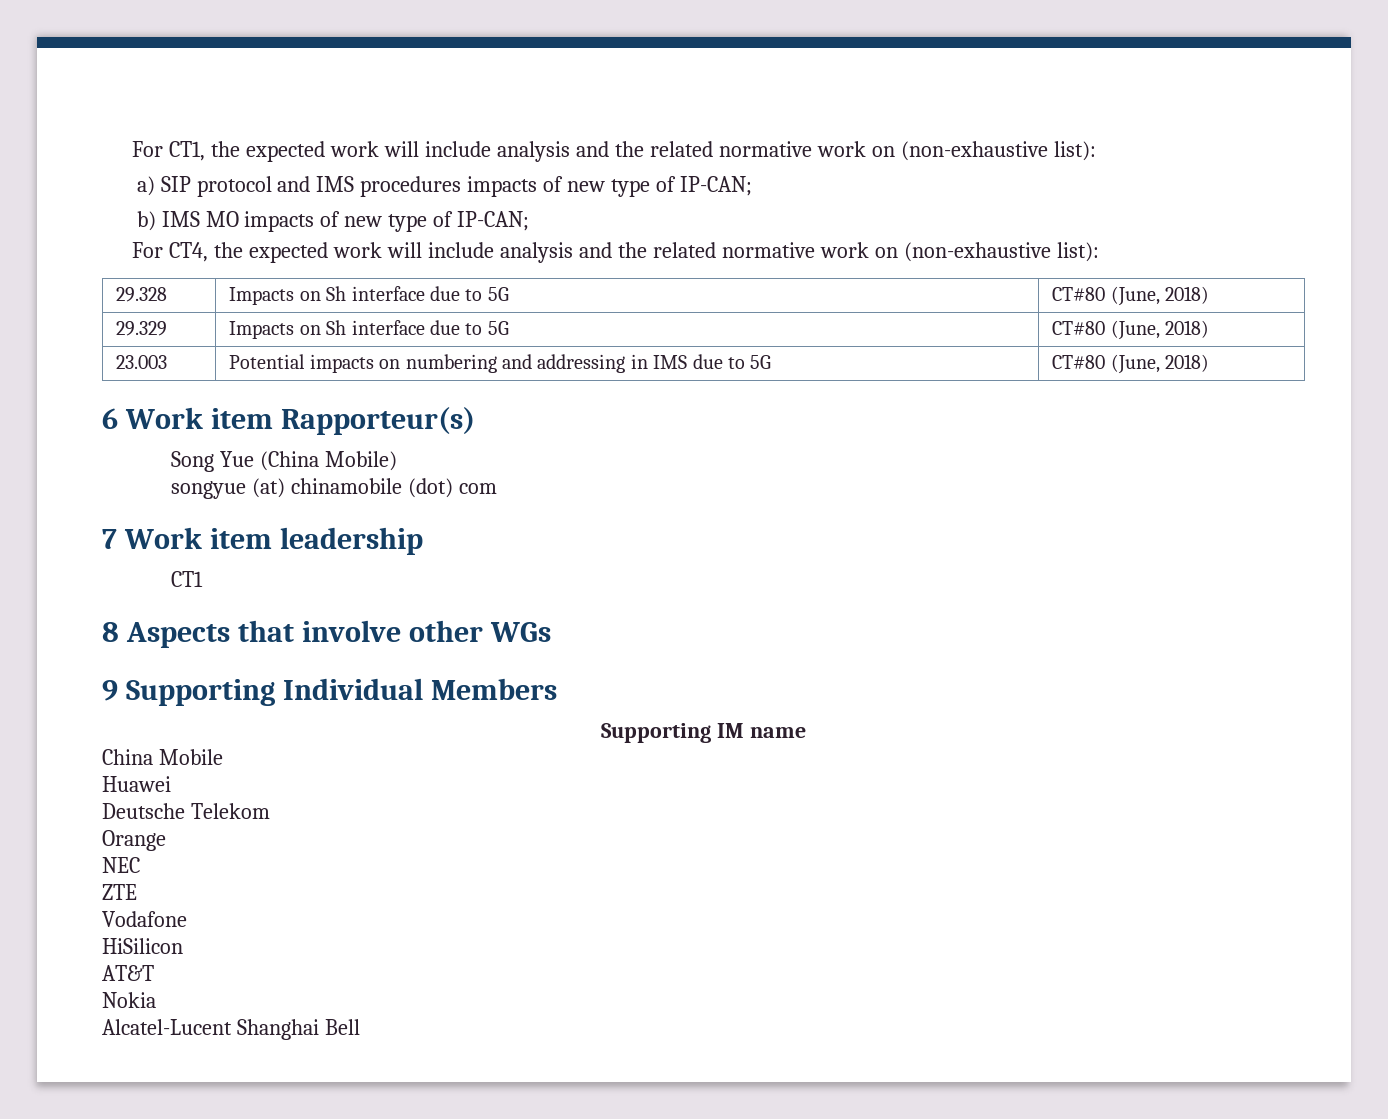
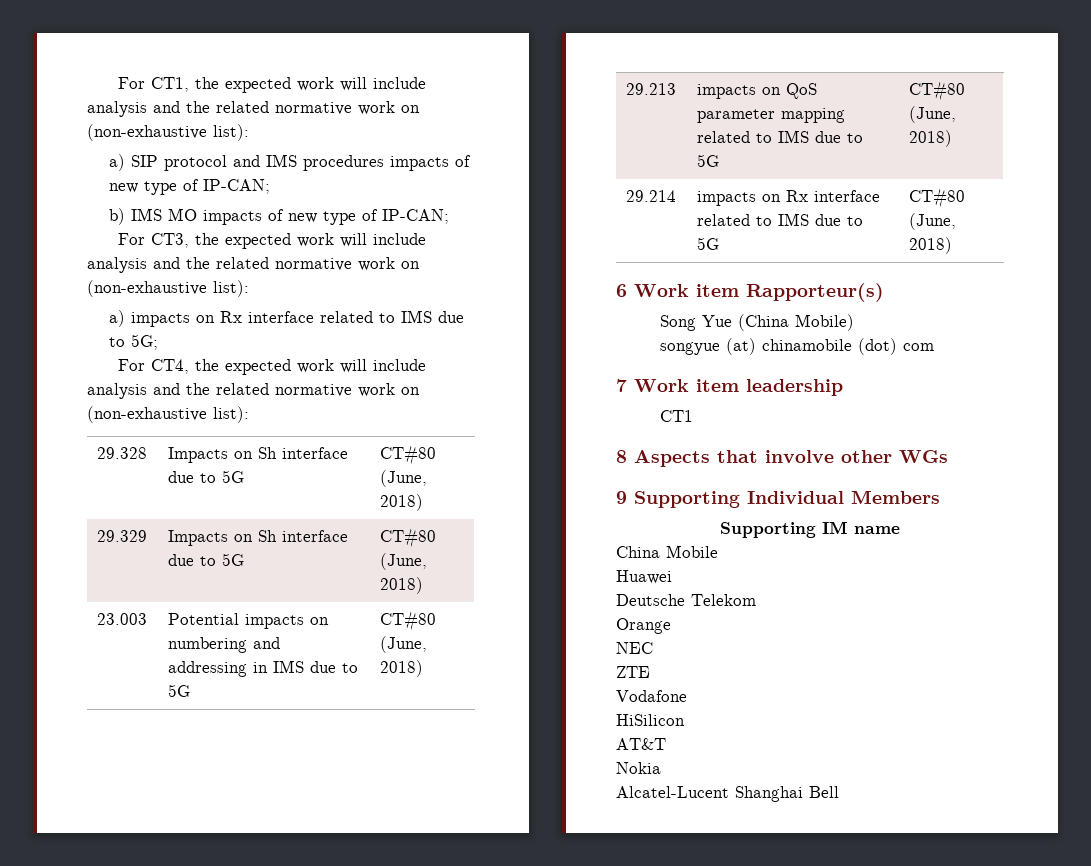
(530, 221) none -> [118,233,427,249] [87,257,420,273] [87,280,249,297] [108,310,464,327] [108,334,158,350] // For CT3, the expected work will include analysis and the related normative work on (non-exhaustive list): // a) impacts on Rx interface related to IMS due to 5G;
(1210, 363) none -> [626,83,677,95] [697,83,818,99] [697,108,846,123] [697,130,864,143] [697,154,720,167] [909,81,966,101] [909,106,957,123] [909,130,953,147] [626,190,677,202] [697,190,881,206] [697,213,864,226] [697,237,720,250] [909,188,966,208] [909,213,957,230] [909,237,953,254] // 29.213 | impacts on QoS parameter mapping related to IMS due to 5G | CT#80 (June, 2018) // 29.214 | impacts on Rx interface related to IMS due to 5G | CT#80 (June, 2018)

